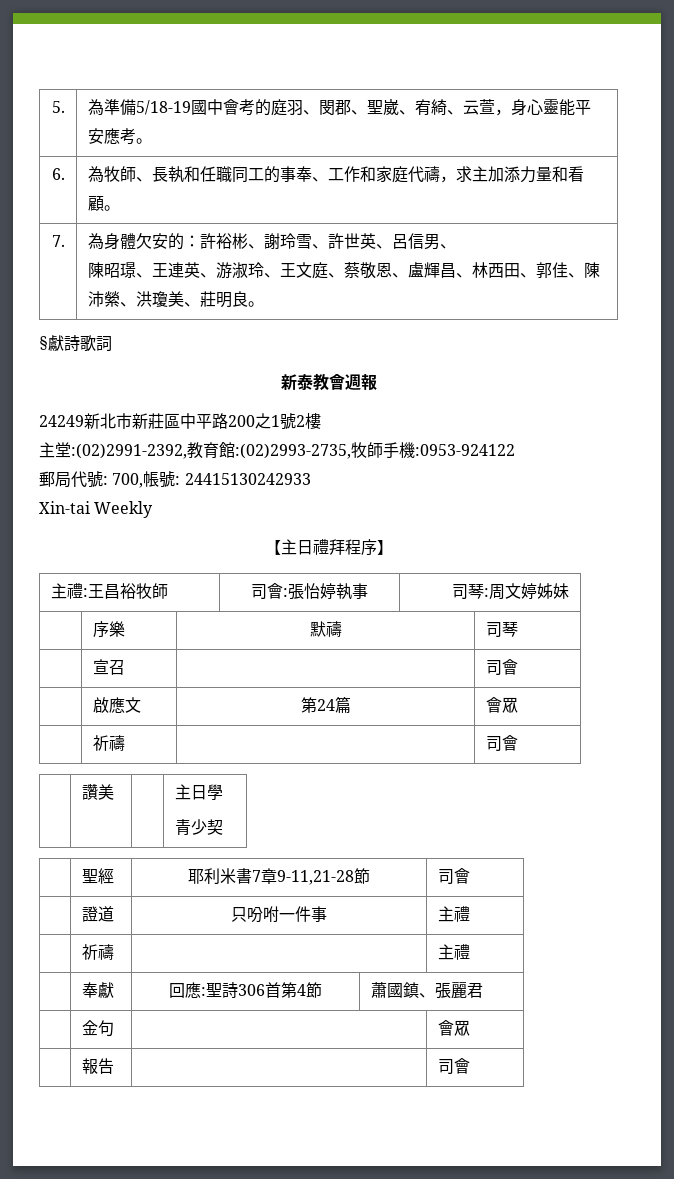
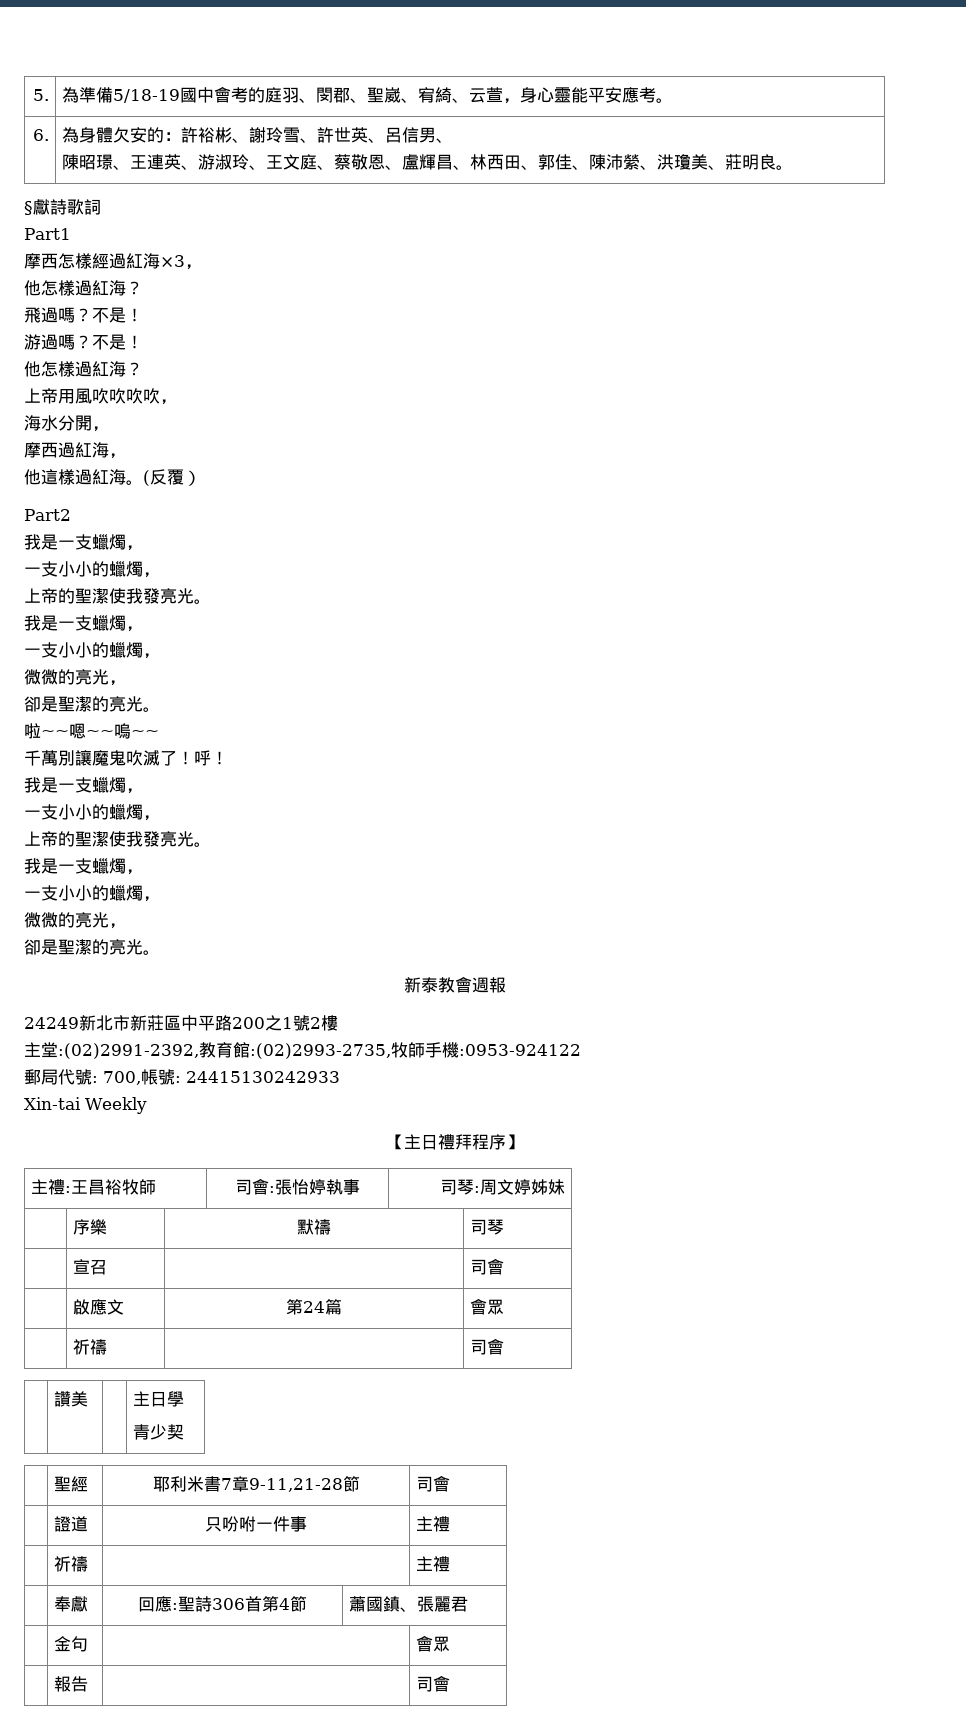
[87,166,584,183] [87,196,120,211] [52,235,66,247] | 為牧師、長執和任職同工的事奉、工作和家庭代禱，求主加添力量和看顧。 // 7. -> (49, 135) none
(112, 343) none -> [24,228,71,240] [24,253,202,270] [24,280,143,296] [24,307,143,323] [24,334,143,350] [24,361,143,377] [24,388,177,405] [24,415,109,432] [24,442,126,459] [24,468,201,486] [24,509,71,521] [24,534,143,551] [24,561,160,578] [24,588,211,604] [24,615,143,632] [24,642,160,659] [24,669,126,686] [24,696,160,712] [24,723,159,739] [24,750,228,766] [24,777,143,794] [24,804,160,821] [24,831,211,847] [24,858,143,875] [24,885,160,902] [24,912,126,929] [24,939,160,955] // Part1 // 摩西怎樣經過紅海×3， // 他怎樣過紅海？ // 飛過嗎？不是！ // 游過嗎？不是！ // 他怎樣過紅海？ // 上帝用風吹吹吹吹， // 海水分開， // 摩西過紅海， // 他這樣過紅海。(反覆） // Part2 // 我是一支蠟燭， // 一支小小的蠟燭， // 上帝的聖潔使我發亮光。 // 我是一支蠟燭， // 一支小小的蠟燭， // 微微的亮光， // 卻是聖潔的亮光。 // 啦~~嗯~~嗚~~ // 千萬別讓魔鬼吹滅了！呼！ // 我是一支蠟燭， // 一支小小的蠟燭， // 上帝的聖潔使我發亮光。 // 我是一支蠟燭， // 一支小小的蠟燭， // 微微的亮光， // 卻是聖潔的亮光。

